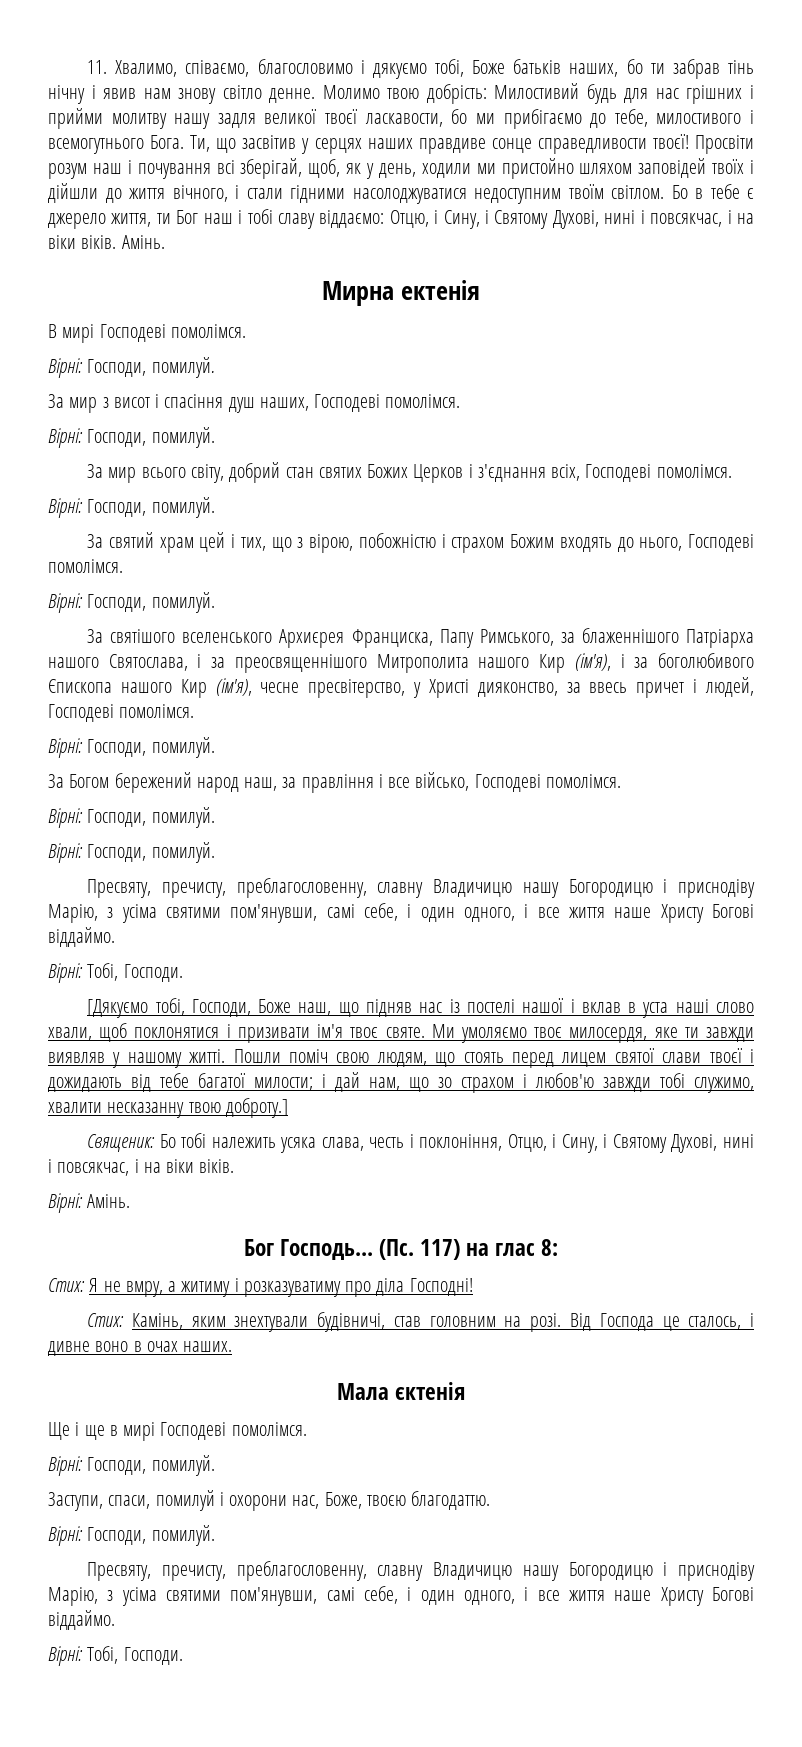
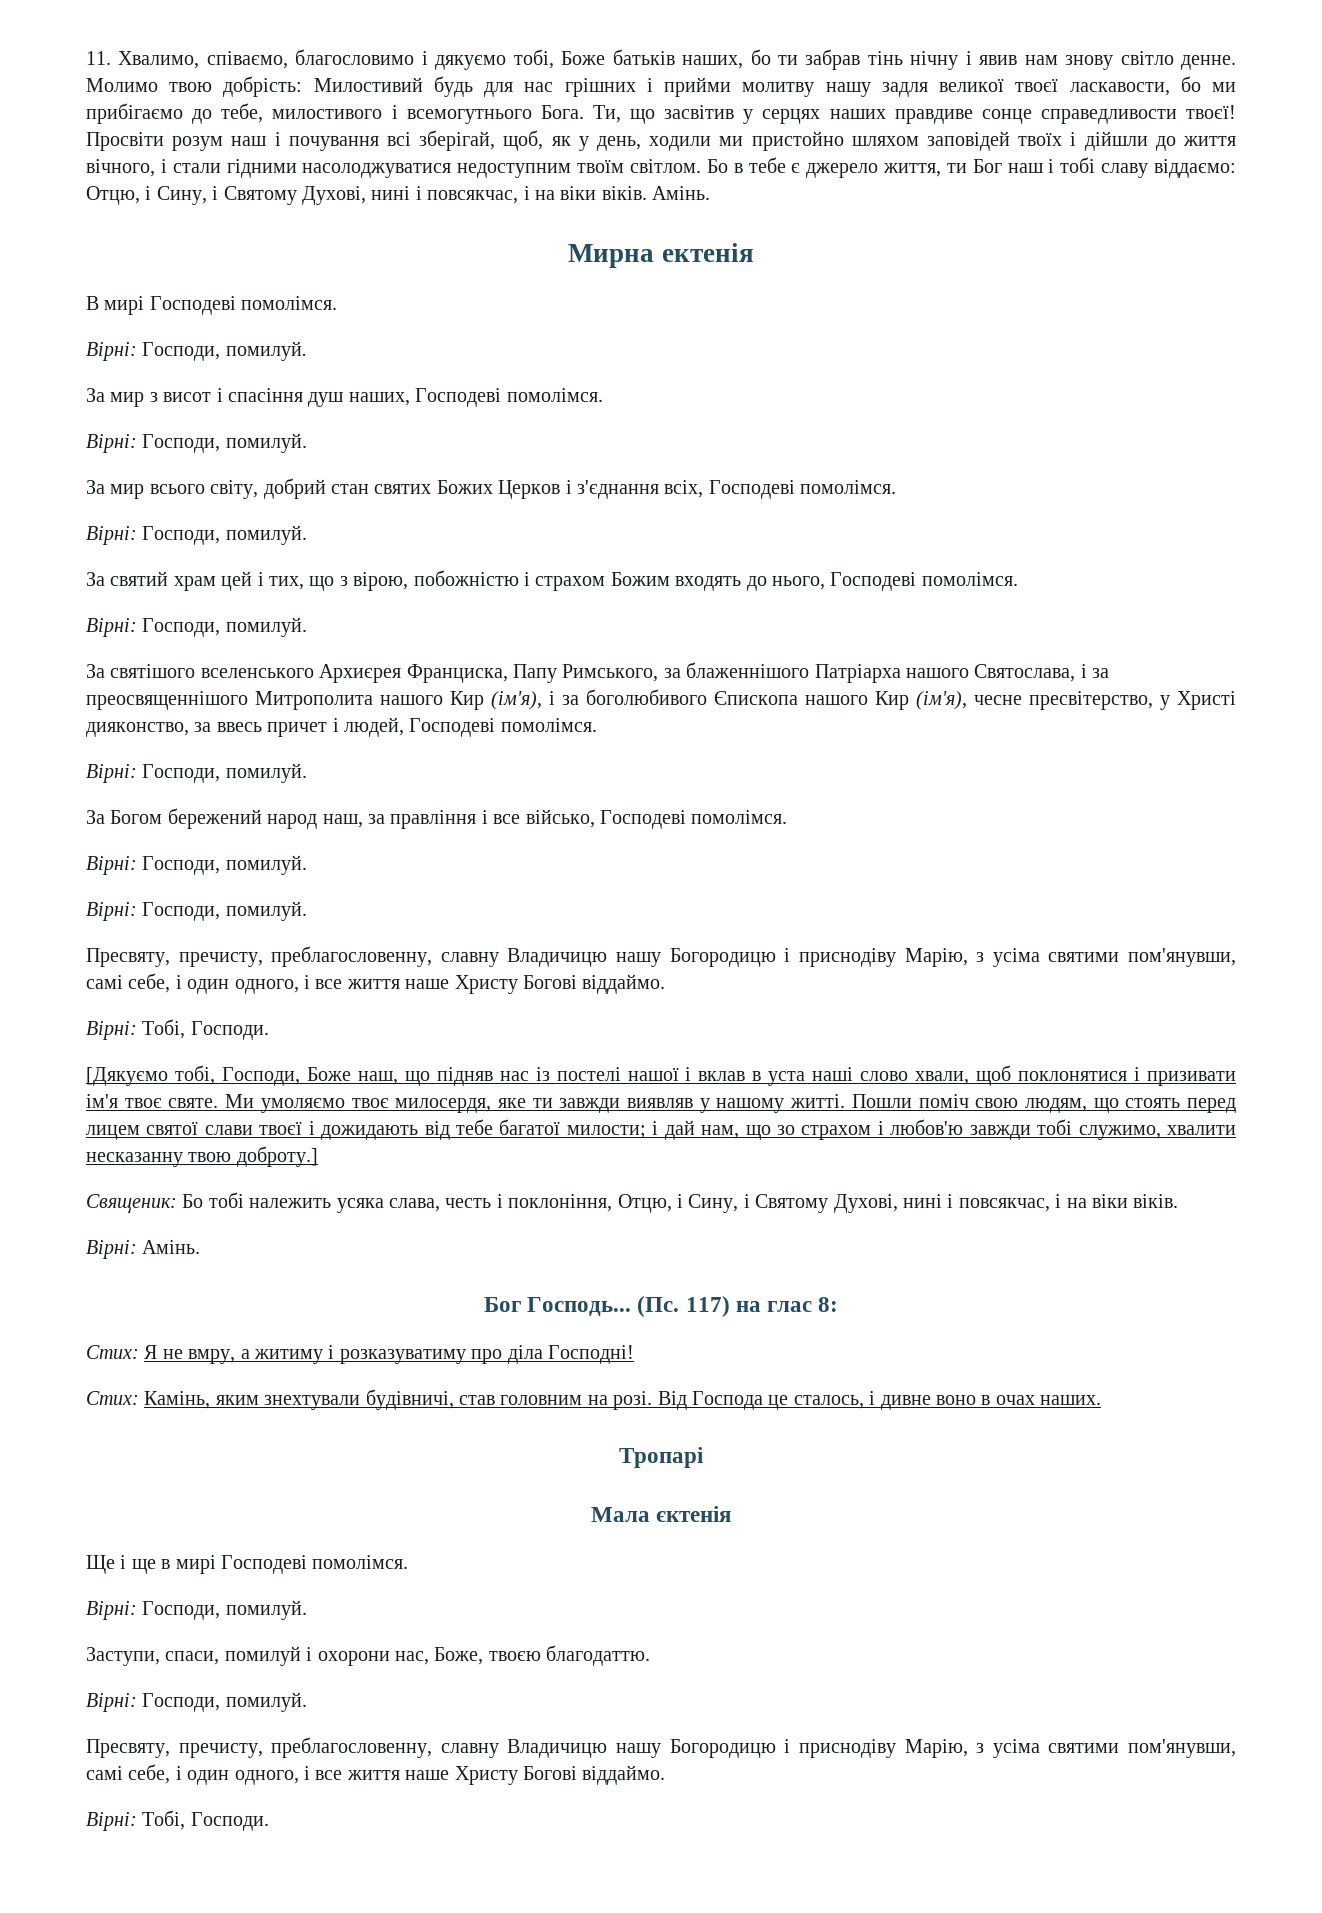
(233, 1346) none -> [619,1447,704,1468] // Тропарі

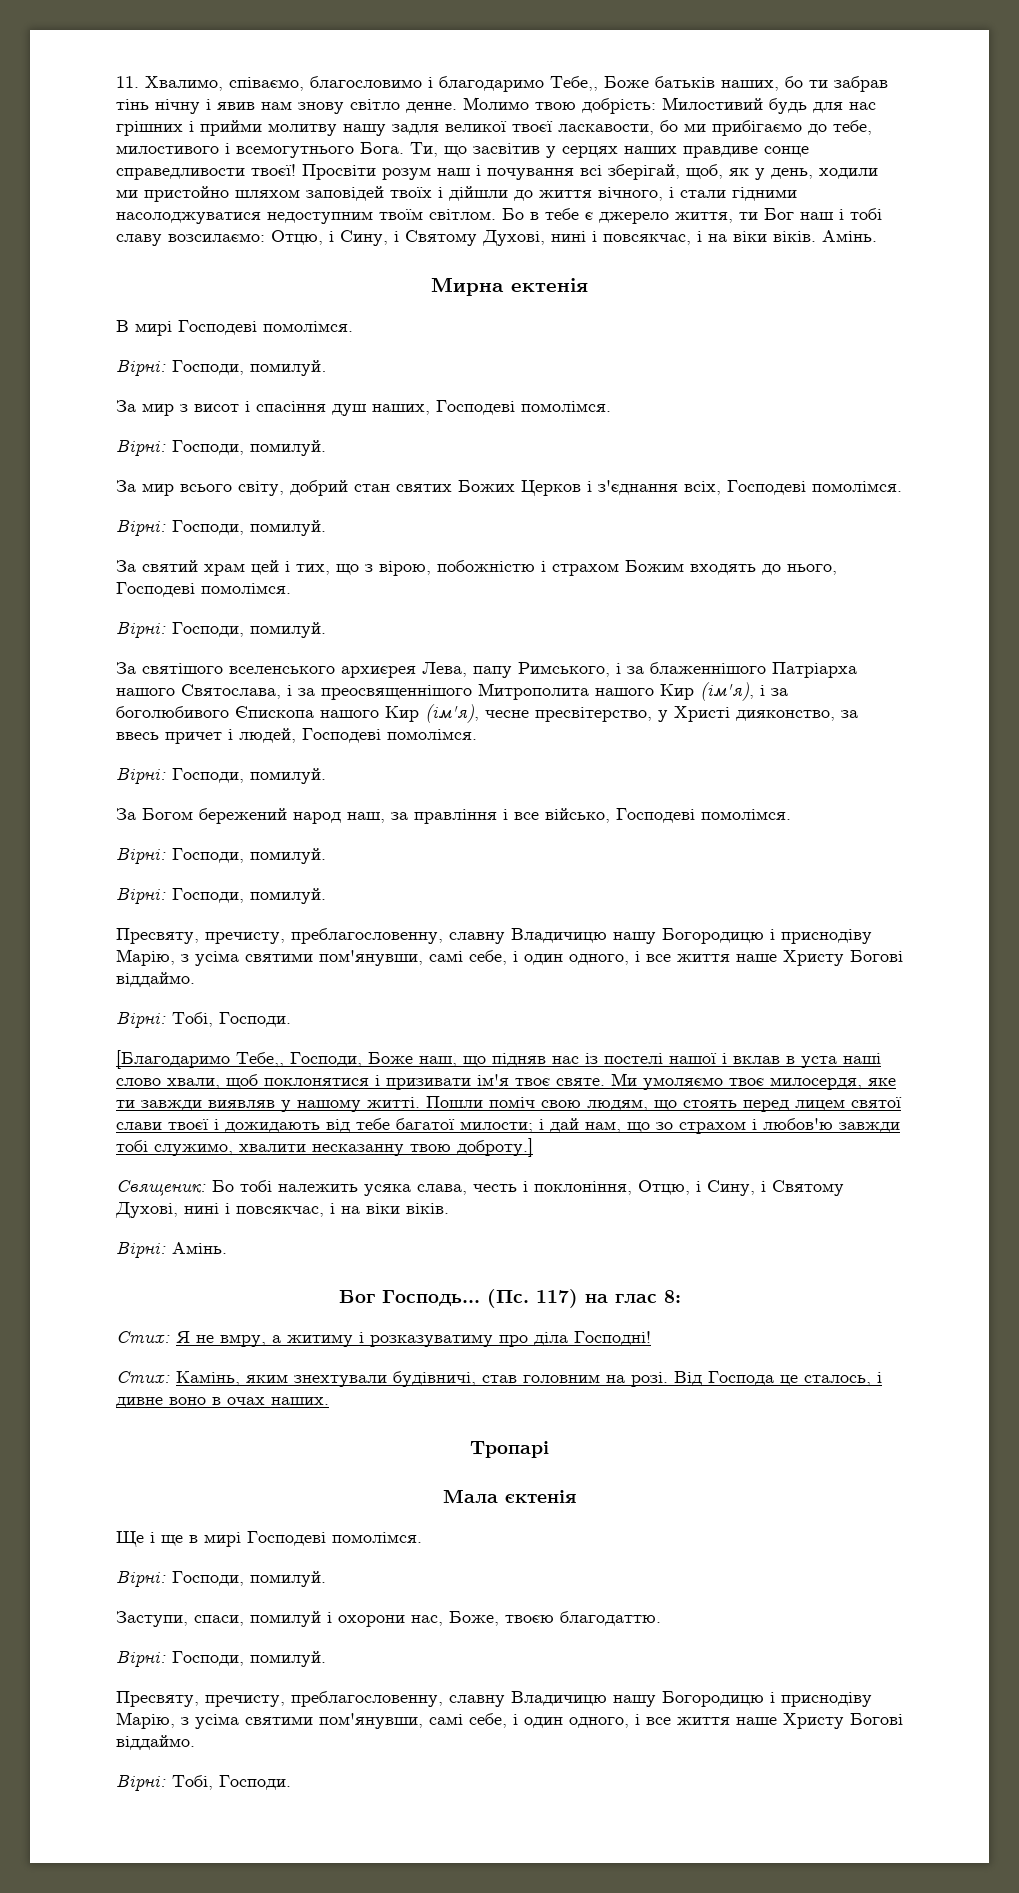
[435,49,554,70] дякуємо тобі, -> [439,76,598,92] благодаримо Тебе,,
[1154,159,1237,178] віддаємо: -> [168,233,265,242] возсилаємо:
[319,664,659,683] Архиєрея Франциска, Папу Римського, -> [341,662,621,678] архиєрея Лева, папу Римського, і
[86,1065,215,1086] [Дякуємо тобі, -> [116,1050,284,1069] [Благодаримо Тебе,,

